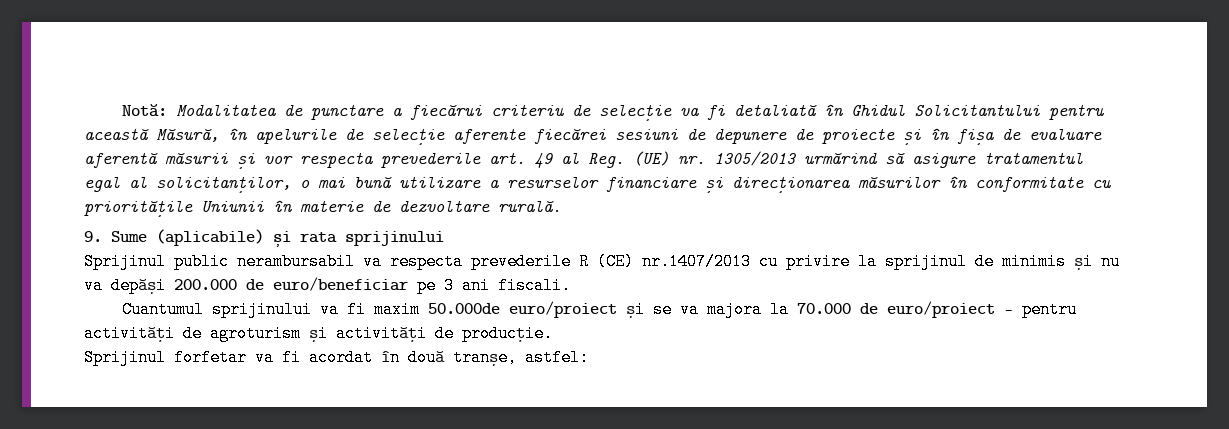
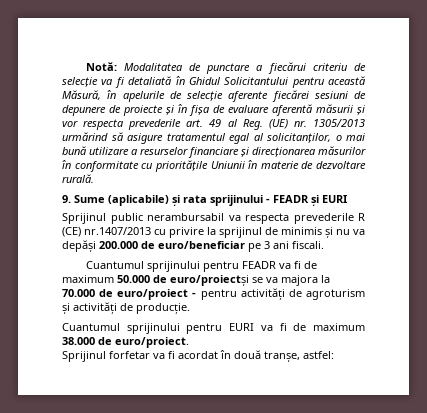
(444, 238) none -> [266,195,347,206] - FEADR și EURI
[320,301,646,318] va fi maxim 50.000de euro/proiect și -> [202,261,317,272] [62,275,249,286] pentru FEADR va fi de maximum 50.000 de euro/proiectși
(553, 333) none -> [62,323,365,334] [62,337,189,348] // Cuantumul sprijinului pentru EURI va fi de maximum 38.000 de euro/proiect.

